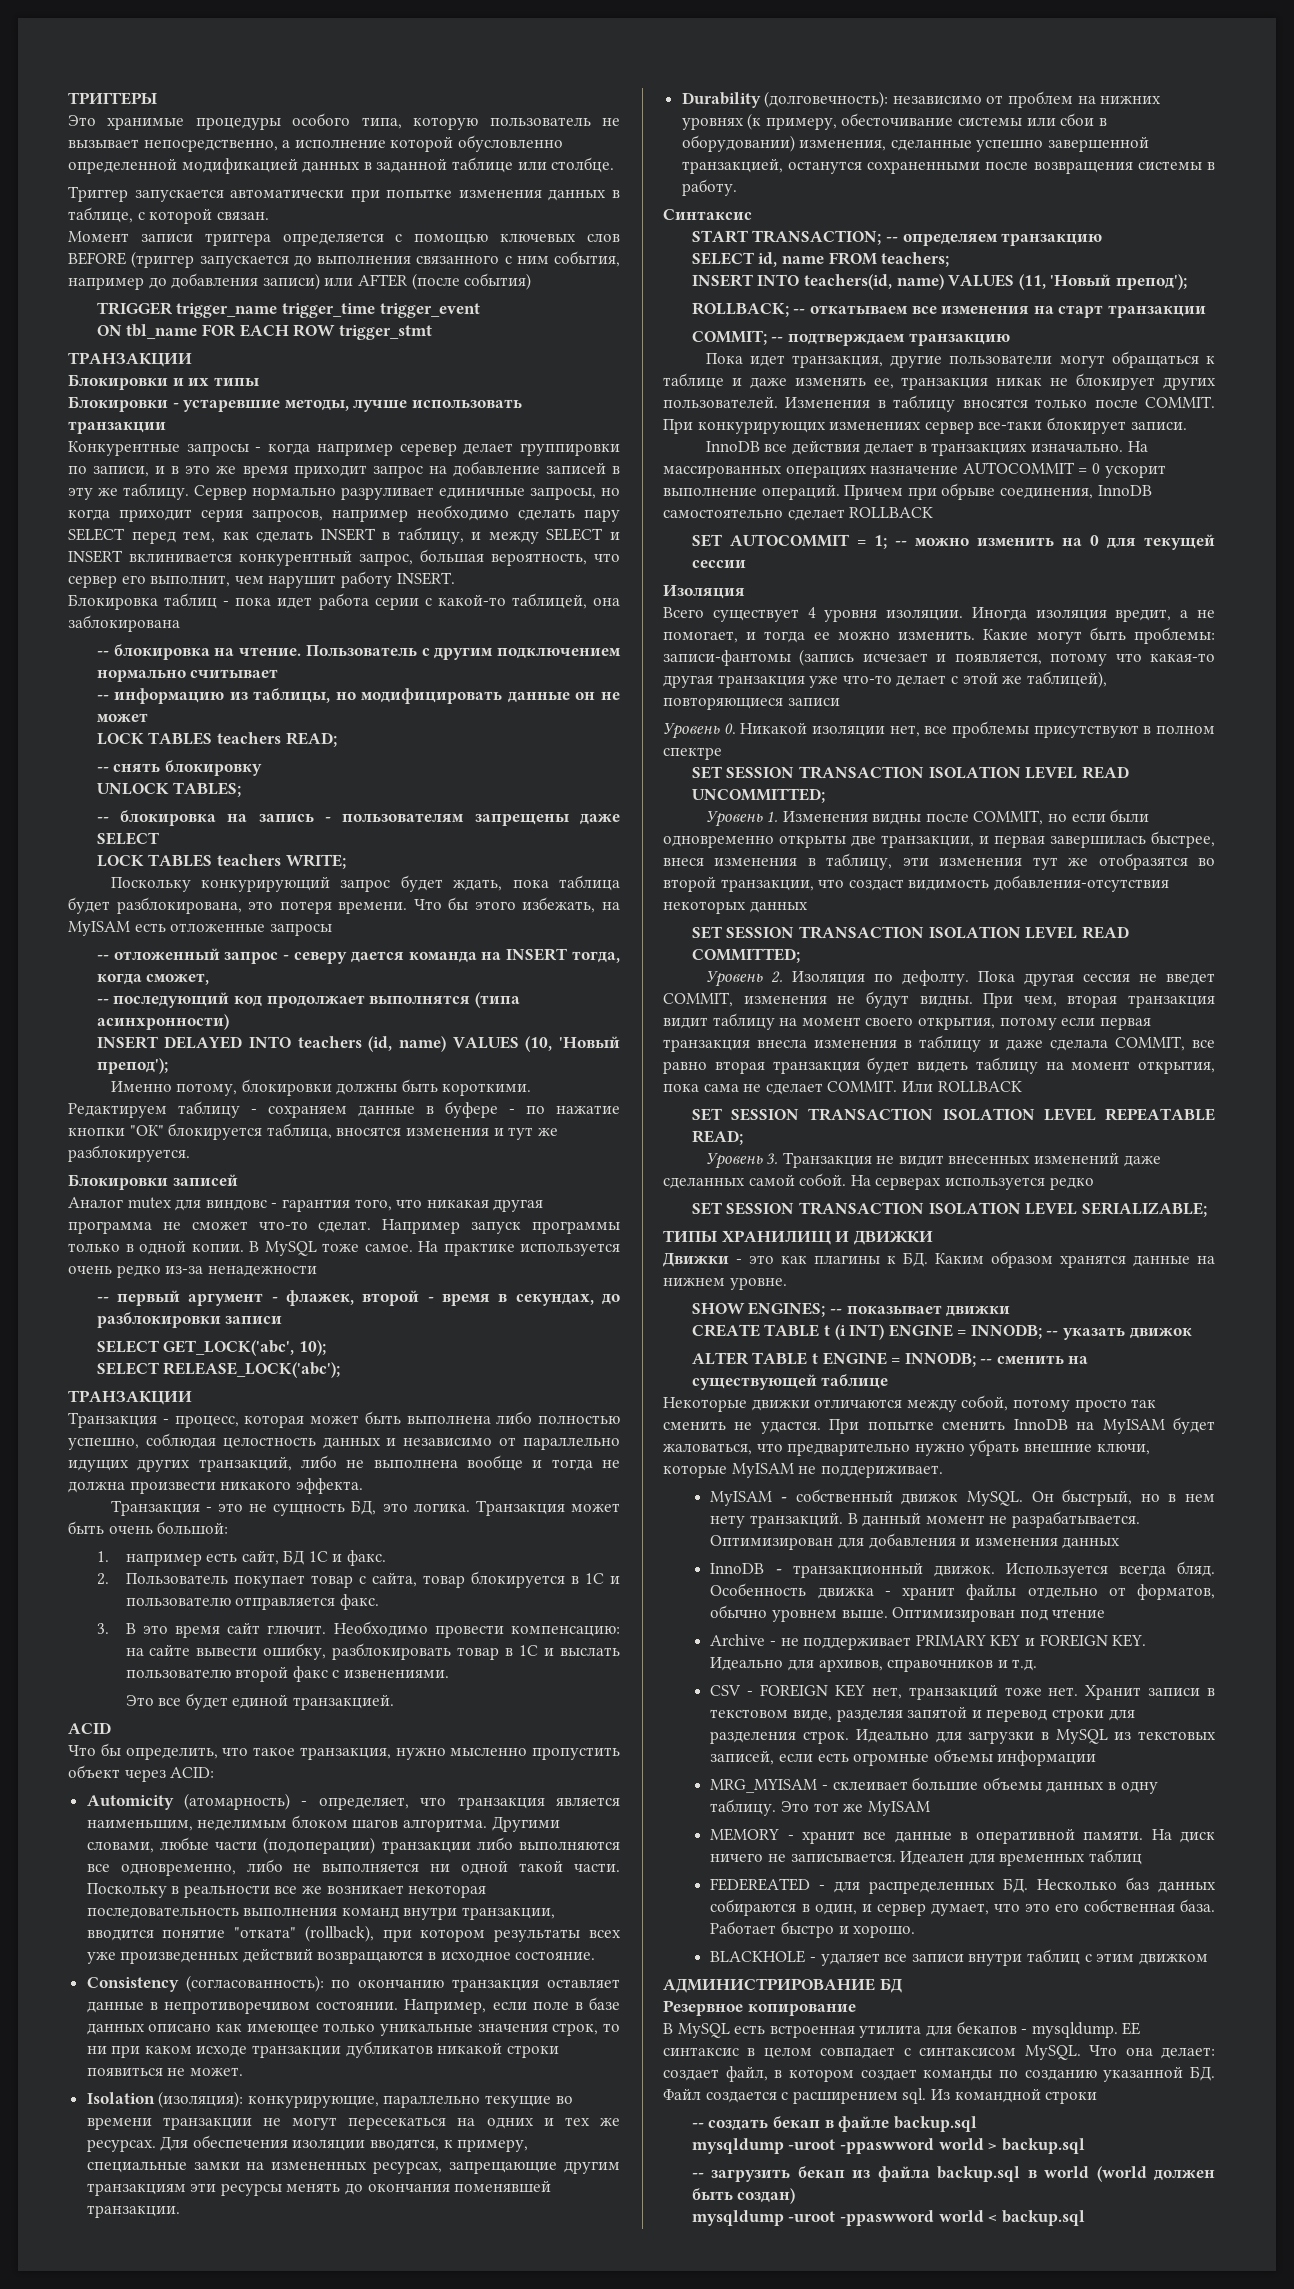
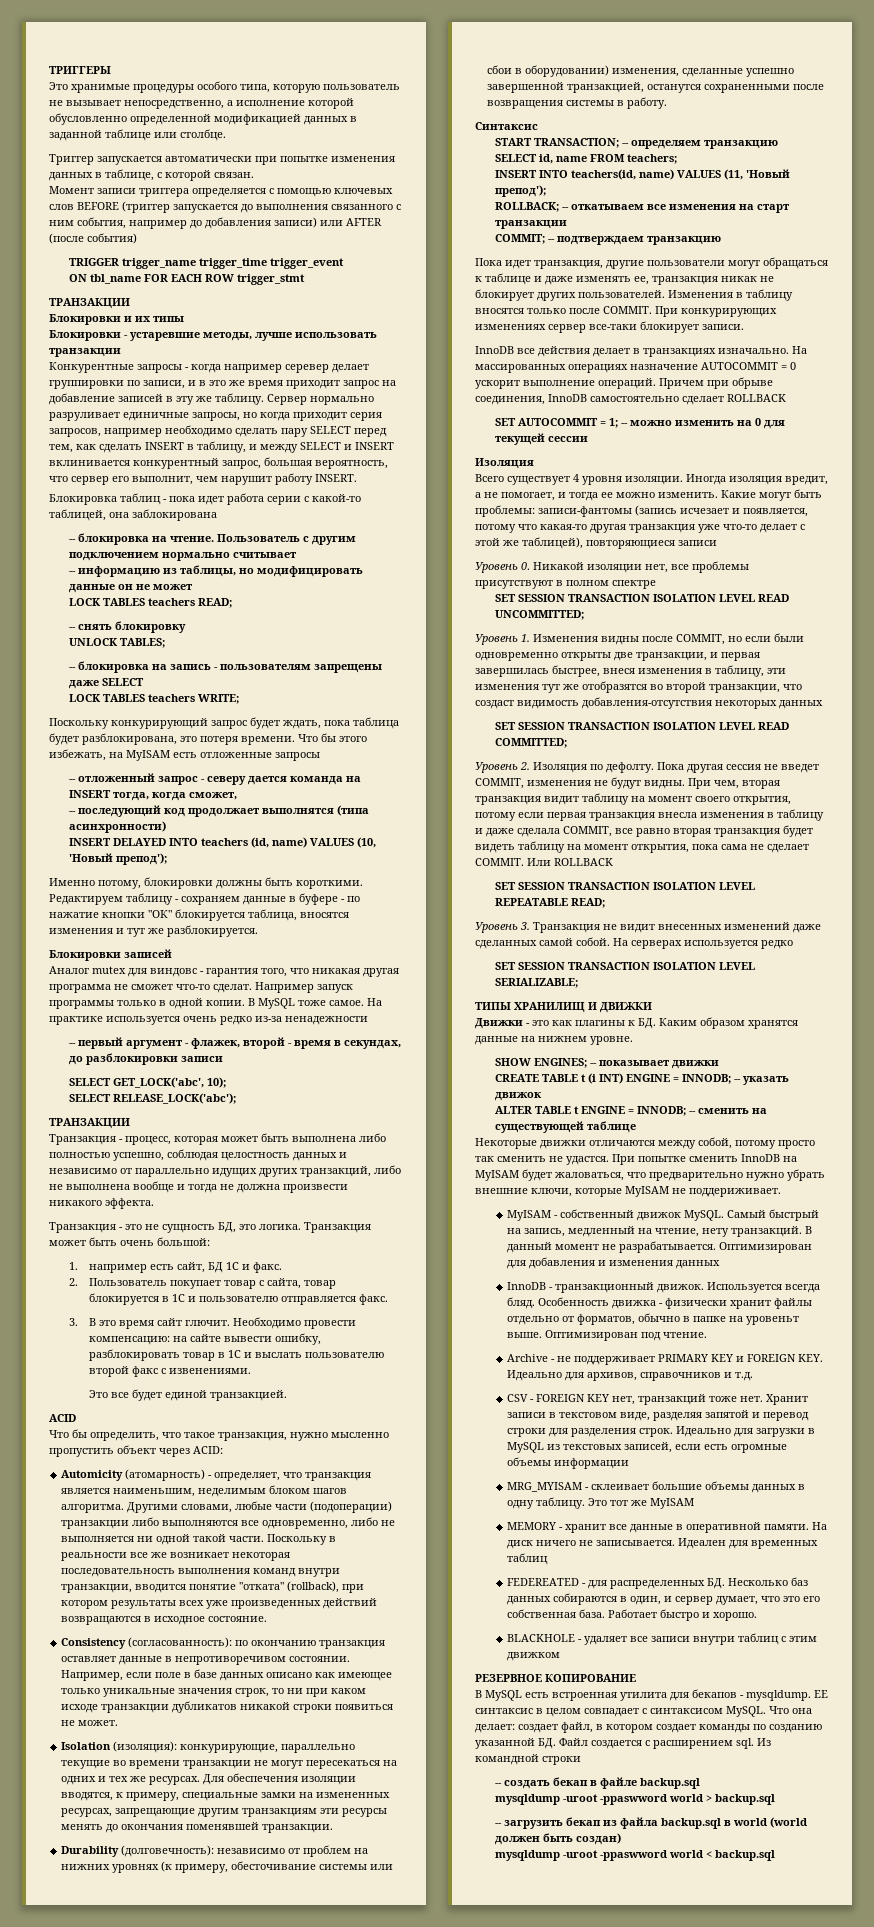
[1031,1489,1215,1506] Он быстрый, но в нем -> [726,1209,819,1221] [506,1226,699,1237] Самый быстрый на запись, медленный на чтение,
(891, 1593) none -> [664,1298,727,1309] физически
[772,1609,838,1622] уровнем -> [682,1316,799,1325] в папке на уровеньт
[1052,1609,1106,1618] чтение -> [662,1332,707,1338] чтение.
[663,1978,902,1993] [663,2000,856,2016] АДМИНИСТРИРОВАНИЕ БД // Резервное копирование -> [475,1674,636,1682] РЕЗЕРВНОЕ КОПИРОВАНИЕ

